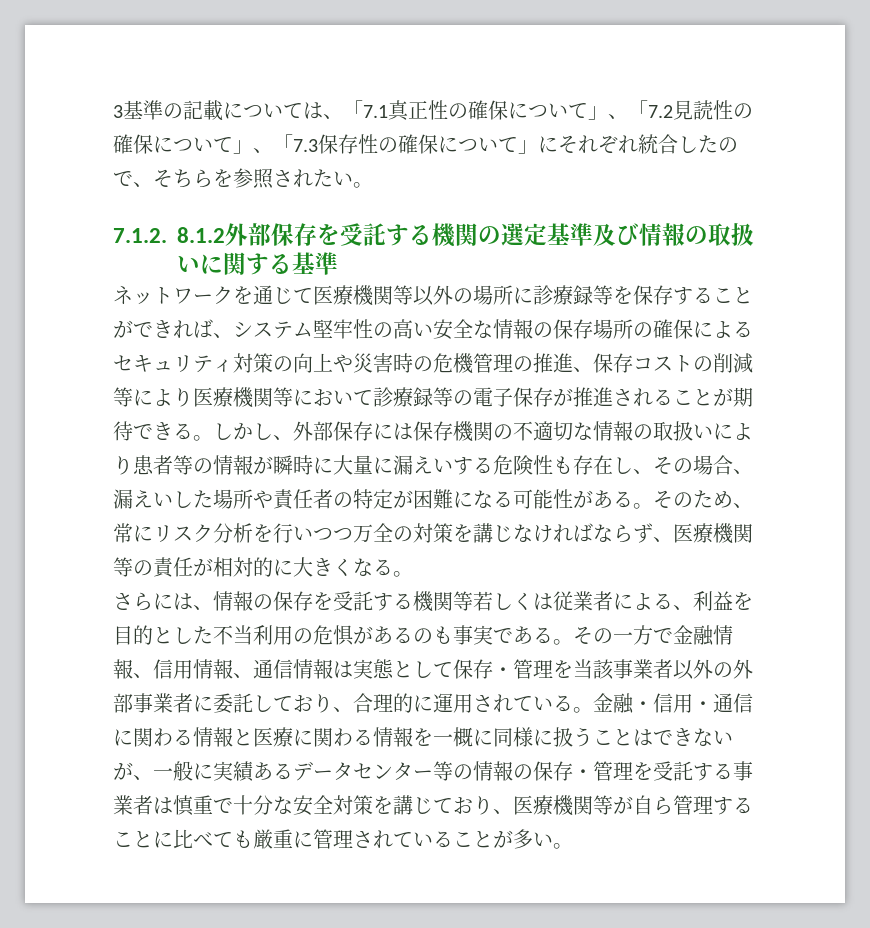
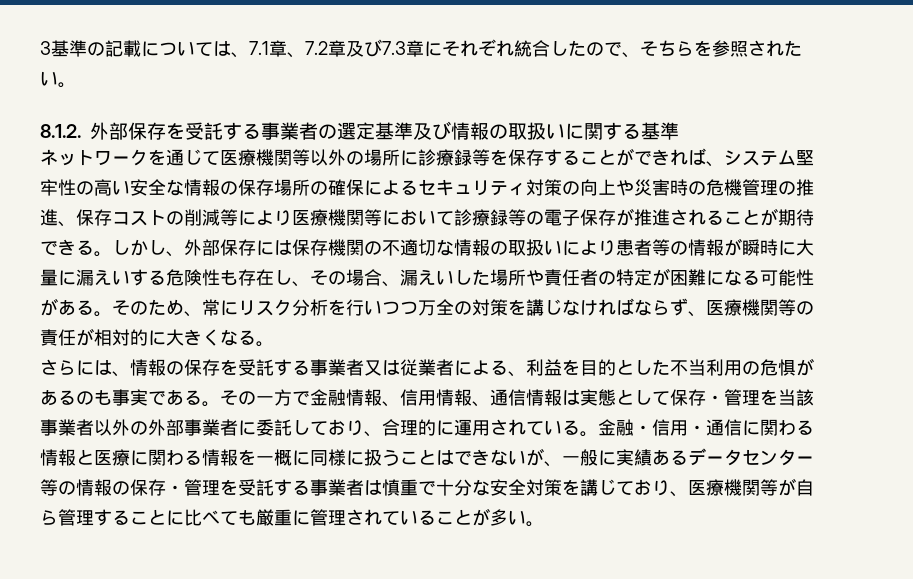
[343,100,753,121] [113,134,538,154] 「7.1真正性の確保について」、「7.2見読性の確保について」、「7.3保存性の確保について」 -> [249,39,424,58] 7.1章、7.2章及び7.3章
[113,227,225,243] 7.1.2. 8.1.2 -> [40,124,81,138] 8.1.2.
[432,223,478,247] 機関 -> [261,122,318,140] 事業者
[413,591,533,612] 機関等若しく -> [310,359,382,376] 事業者又

